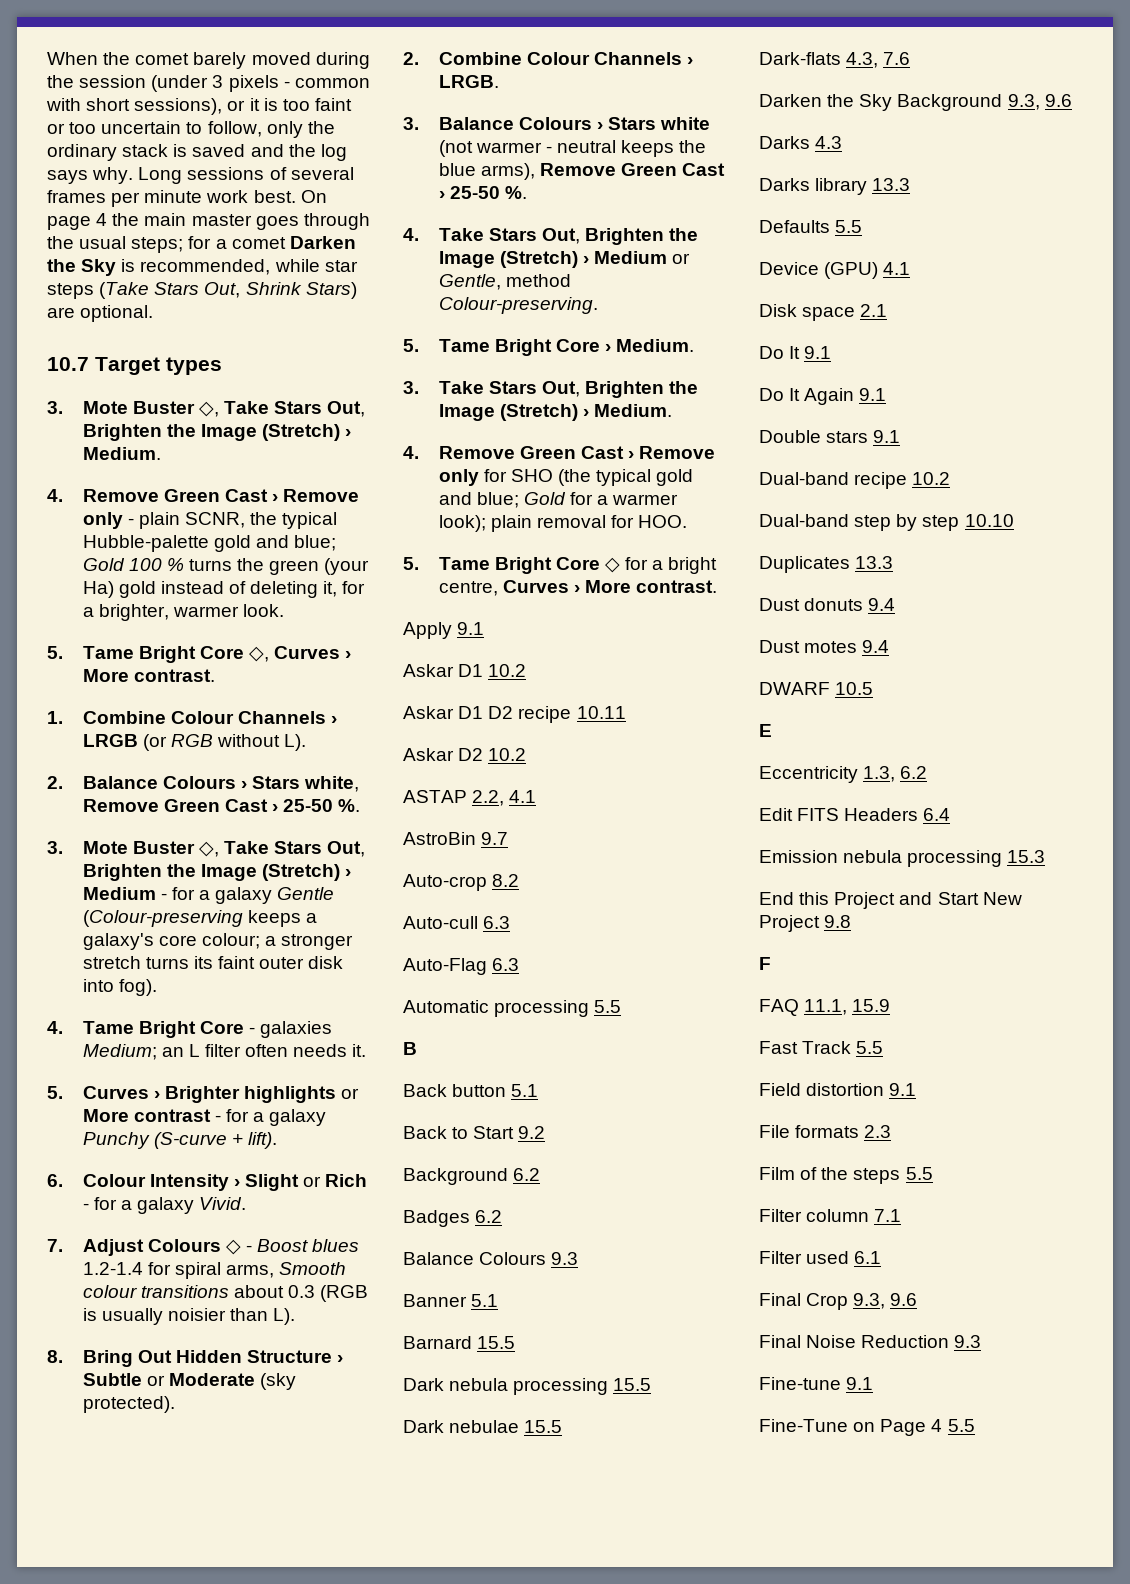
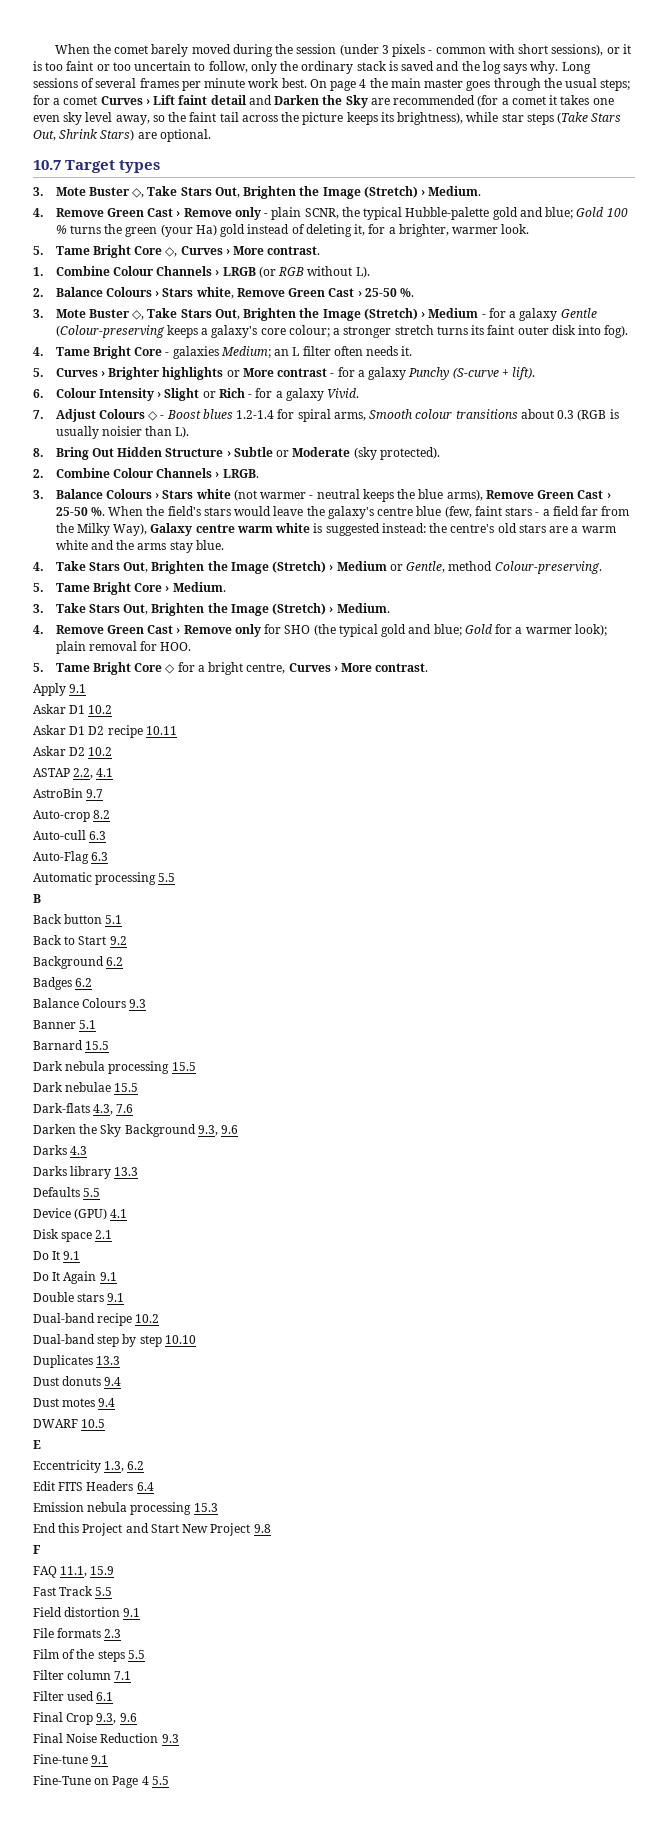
[289,236,356,249] [47,259,271,276] Darken the Sky is recommended, -> [100,95,614,108] [33,112,464,125] Curves › Lift faint detail and Darken the Sky are recommended (for a comet it takes one even sky level away, so the faint tail across the picture keeps its brightness),
(527, 192) none -> [108,506,630,519] [55,523,616,536] [55,540,224,553] When the field's stars would leave the galaxy's centre blue (few, faint stars - a field far from the Milky Way), Galaxy centre warm white is suggested instead: the centre's old stars are a warm white and the arms stay blue.

